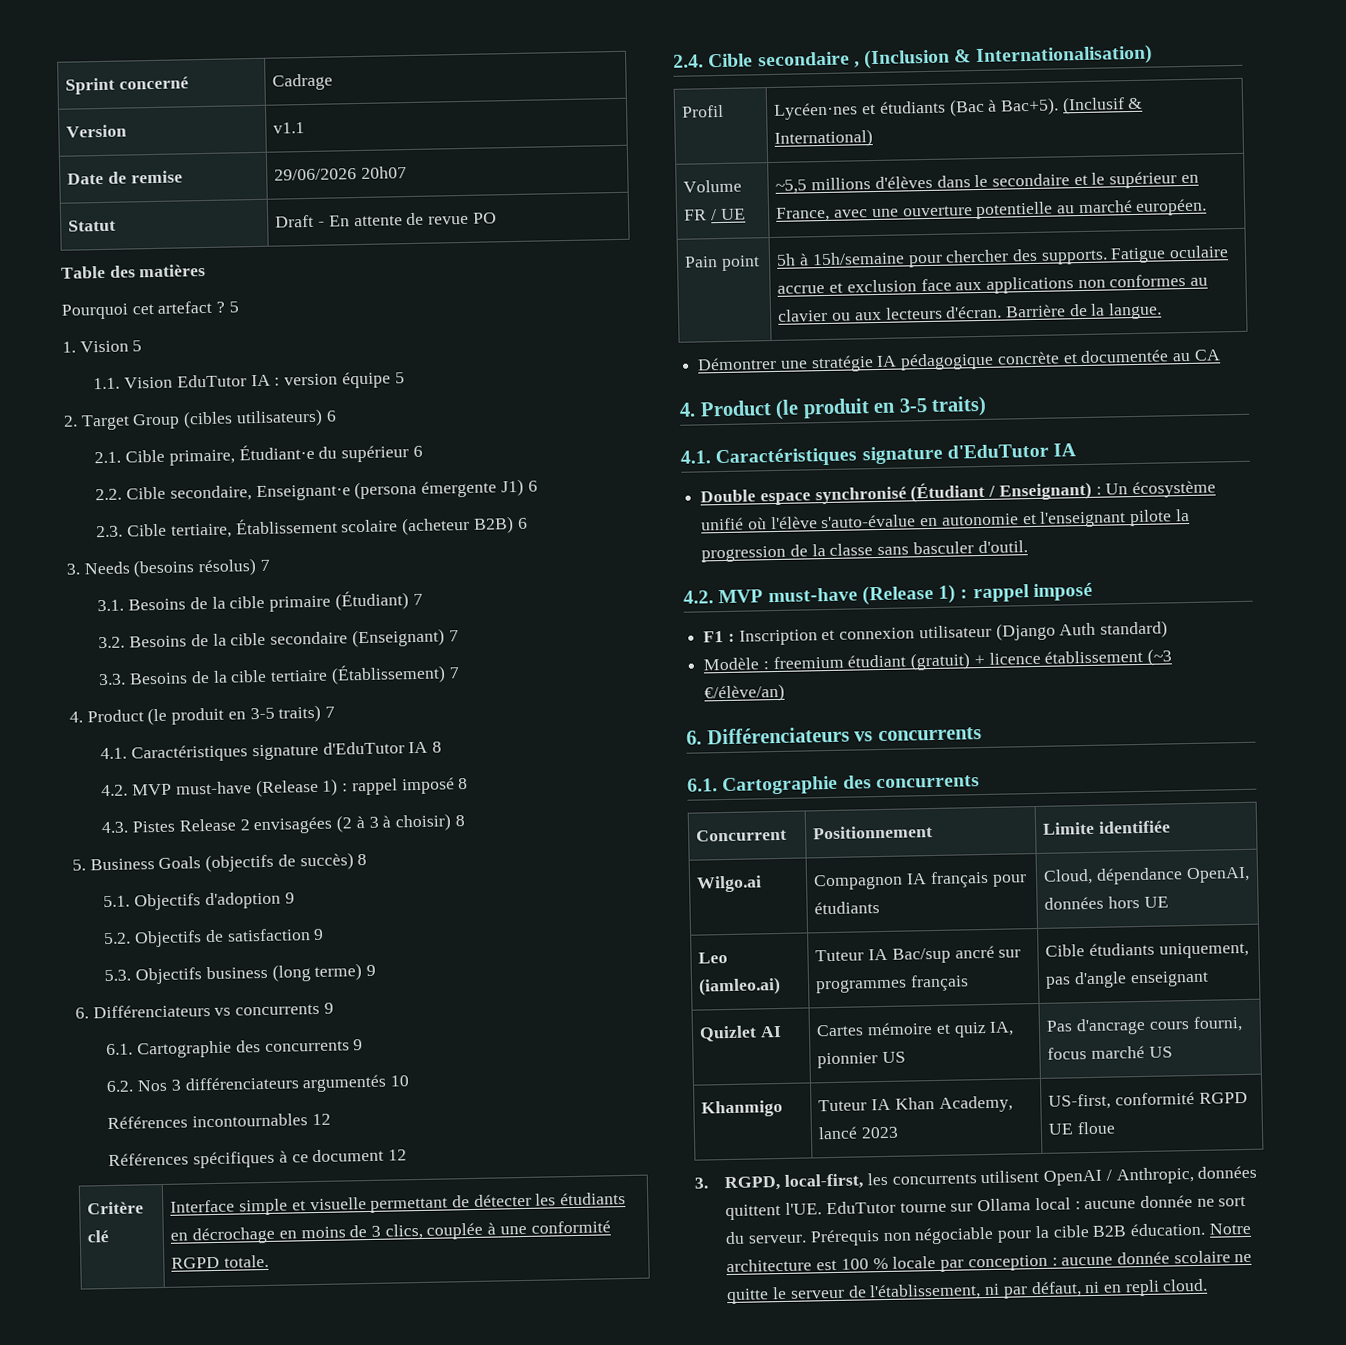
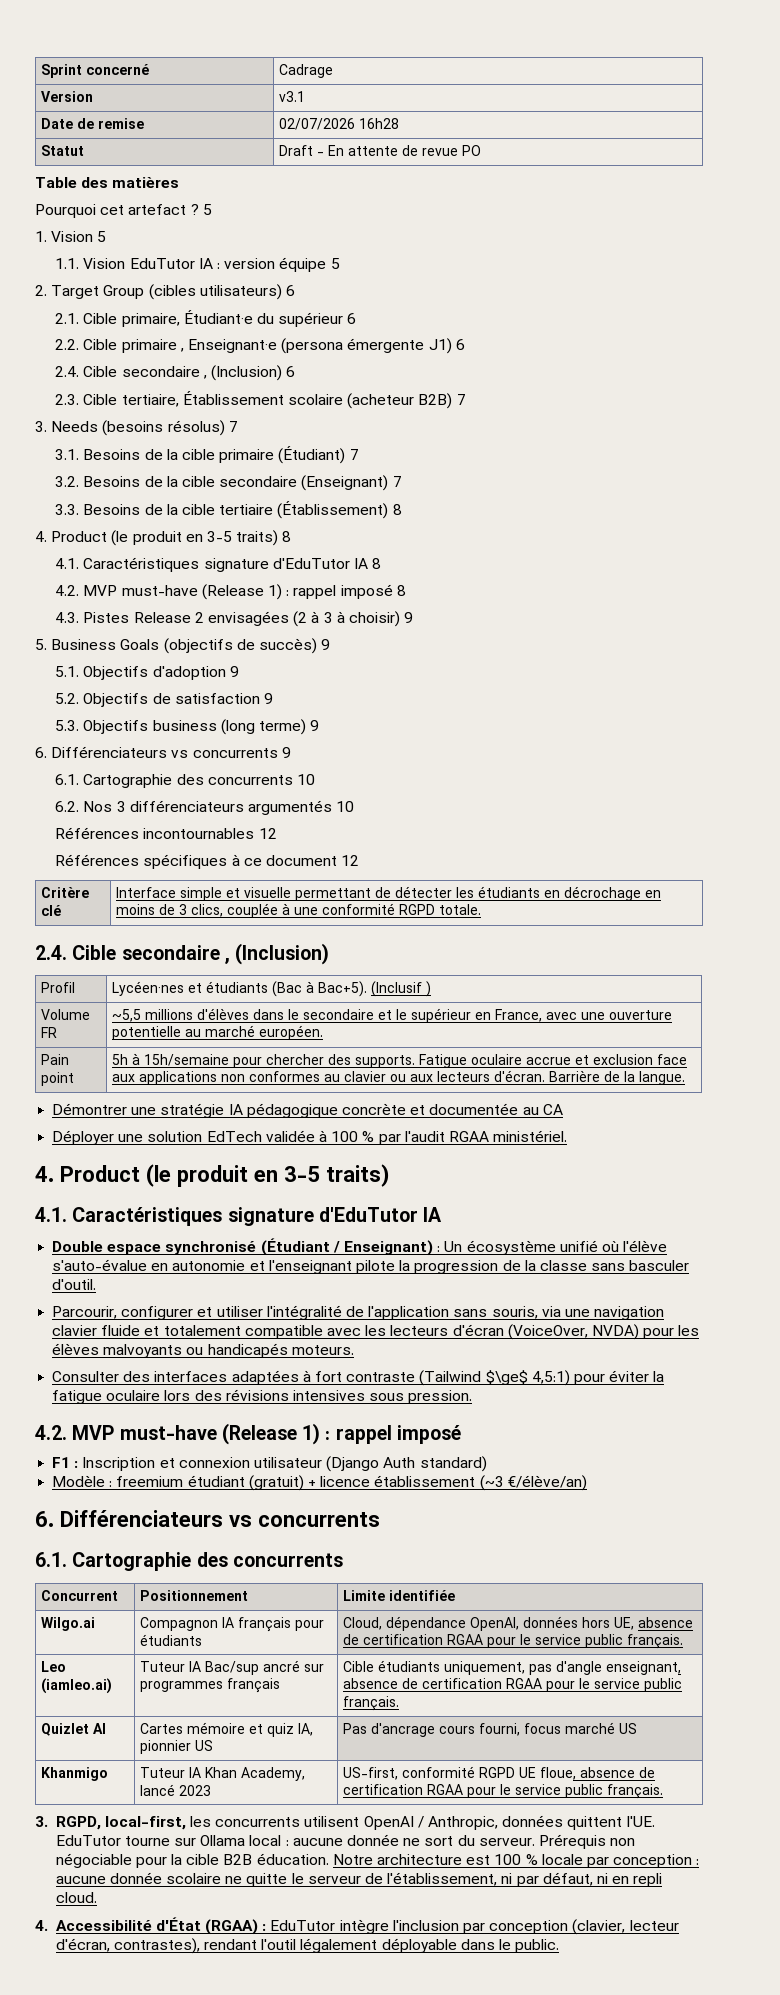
[273,122,306,134] v1.1 -> [279,91,306,102] v3.1
[274,166,408,181] 29/06/2026 20h07 -> [279,118,400,130] 02/07/2026 16h28
[169,485,252,502] secondaire, -> [121,339,184,353] primaire ,
(538, 486) none -> [55,365,296,381] // 2.4. Cible secondaire , (Inclusion) 6
[516,517,528,529] 6 -> [456,394,466,405] 7
[448,667,460,679] [69,704,336,726] 7 // 4. Product (le produit en 3-5 traits) 7 -> [392,504,402,515] [35,530,292,546] 8 // 4. Product (le produit en 3-5 traits) 8
[454,815,465,827] 8 -> [404,612,414,623] 9
[357,853,368,866] 8 -> [321,639,331,650] 9
[353,1039,364,1051] 9 -> [296,774,315,785] 10
[863,44,1153,70] (Inclusion & Internationalisation) -> [235,943,330,965] (Inclusion)
[1127,97,1144,110] [774,129,874,148] & International) -> [426,981,432,997] )
[711,208,746,221] / UE -> (58, 1032) none
(1221, 355) none -> [52,1130,568,1145] // Déployer une solution EdTech validée à 100 % par l'audit RGAA ministériel.
(1028, 547) none -> [52,1305,665,1320] [52,1324,700,1340] [52,1343,354,1358] [52,1370,665,1386] [52,1389,473,1404] // Parcourir, configurer et utiliser l'intégralité de l'application sans souris, via une navigation clavier fluide et totalement compatible avec les lecteurs d'écran (VoiceOver, NVDA) pour les élèves malvoyants ou handicapés moteurs. // Consulter des interfaces adaptées à fort contraste (Tailwind $\ge$ 4,5:1) pour éviter la fatigue oculaire lors des révisions intensives sous pression.
[1143,896,1169,908] UE -> [614,1617,694,1630] [343,1634,684,1649] UE, absence de certification RGAA pour le service public français.
[1129,970,1209,988] enseignant -> [606,1661,682,1675] [343,1678,683,1692] [343,1696,400,1711] enseignant, absence de certification RGAA pour le service public français.
[1077,1121,1117,1135] floue -> [540,1767,656,1780] [343,1784,664,1799] floue, absence de certification RGAA pour le service public français.
(1209, 1285) none -> [35,1917,679,1935] [55,1938,560,1954] // 4. Accessibilité d'État (RGAA) : EduTutor intègre l'inclusion par conception (clavier, lecteur d'écran, contrastes), rendant l'outil légalement déployable dans le public.

